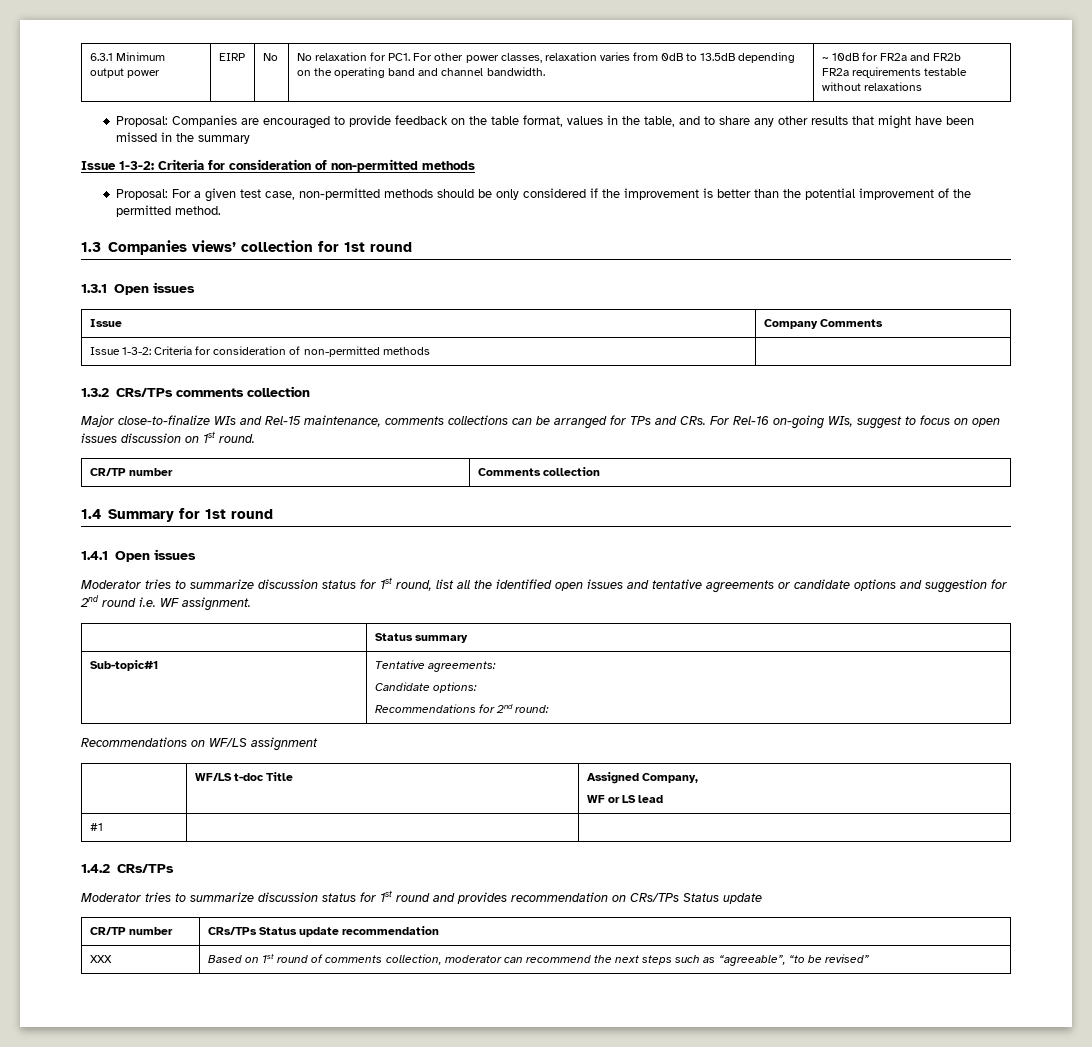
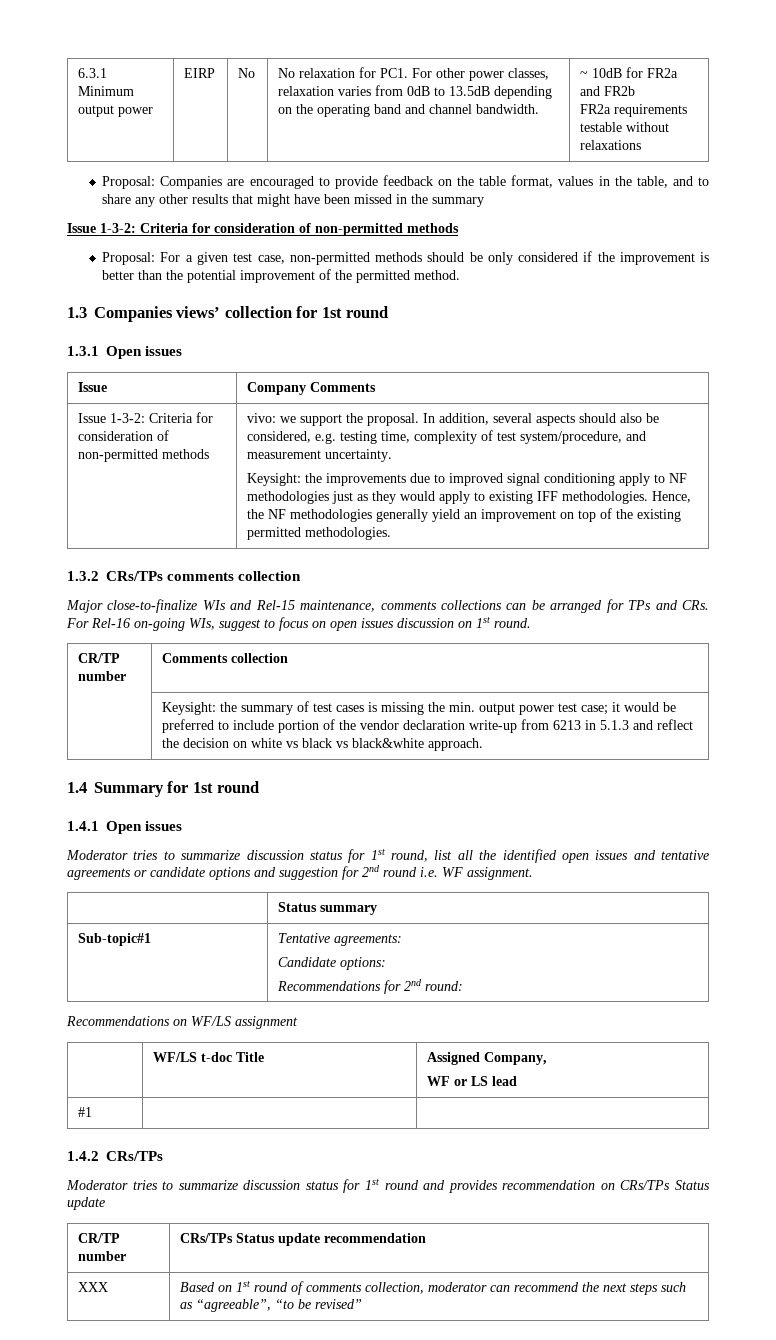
(430, 351) none -> [247,413,660,426] [247,430,647,444] [247,449,393,462] [247,473,688,486] [247,491,692,504] [247,508,682,522] [247,527,392,540] vivo: we support the proposal. In addition, several aspects should also be considered, e.g. testing time, complexity of test system/procedure, and measurement uncertainty. // Keysight: the improvements due to improved signal conditioning apply to NF methodologies just as they would apply to existing IFF methodologies. Hence, the NF methodologies generally yield an improvement on top of the existing permitted methodologies.
(601, 471) none -> [162,701,677,715] [162,719,694,733] [162,738,484,751] // | Keysight: the summary of test cases is missing the min. output power test case; it would be preferred to include portion of the vendor declaration write-up from 6213 in 5.1.3 and reflect the decision on white vs black vs black&white approach.

